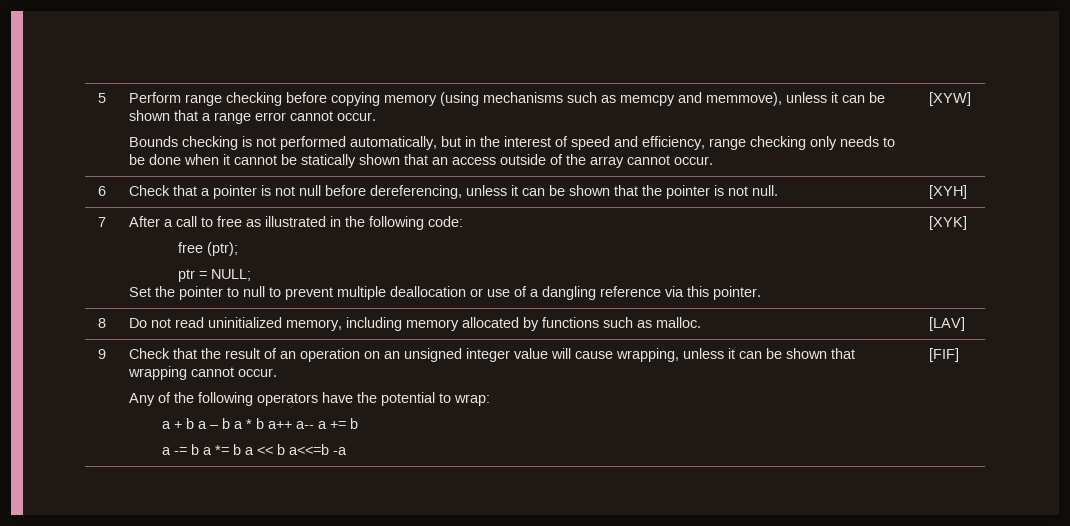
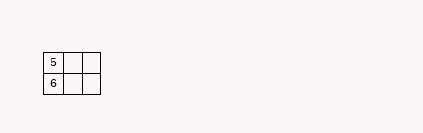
[128,92,885,106] [128,110,376,124] [128,136,895,150] [128,154,713,168] [928,92,971,106] [97,186,106,196] [128,185,778,199] [928,185,967,199] [97,217,106,227] [128,216,463,230] [178,242,239,256] [178,269,252,282] [128,286,761,300] [928,216,967,230] [97,318,106,328] [128,317,701,331] [928,317,965,331] [97,349,106,359] [128,348,855,362] [127,366,277,380] [128,392,490,406] [161,418,358,429] [161,444,347,455] [928,348,959,362] Perform range checking before copying memory (using mechanisms such as memcpy and memmove), unless it can be shown that a range error cannot occur. // Bounds checking is not performed automatically, but in the interest of speed and efficiency, range checking only needs to be done when it cannot be statically shown that an access outside of the array cannot occur. | [XYW] // 6 | Check that a pointer is not null before dereferencing, unless it can be shown that the pointer is not null. | [XYH] // 7 | After a call to free as illustrated in the following code: // free (ptr); // ptr = NULL; // Set the pointer to null to prevent multiple deallocation or use of a dangling reference via this pointer. | [XYK] // 8 | Do not read uninitialized memory, including memory allocated by functions such as malloc. | [LAV] // 9 | Check that the result of an operation on an unsigned integer value will cause wrapping, unless it can be shown that wrapping cannot occur. // Any of the following operators have the potential to wrap: // a + b a – b a * b a++ a-- a += b // a -= b a *= b a << b a<<=b -a | [FIF] -> [50,79,57,87] | // 6 | |

